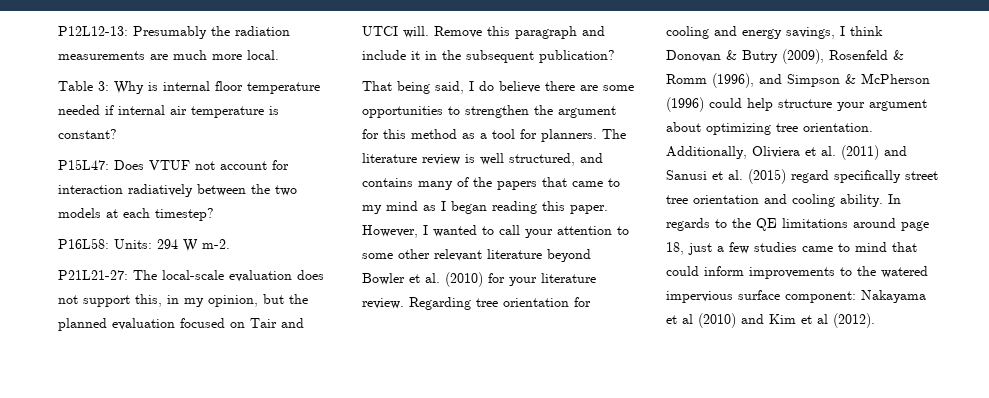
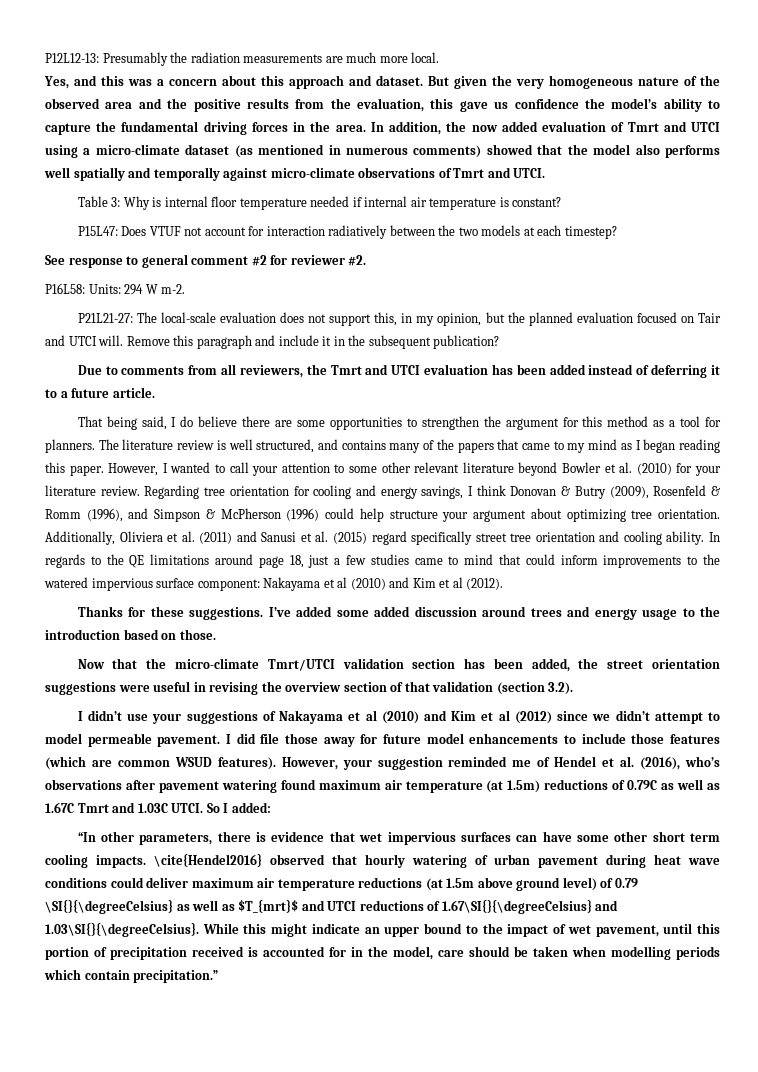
(279, 55) none -> [44,75,720,89] [45,98,720,112] [45,121,721,135] [45,144,721,158] [44,167,546,181] // Yes, and this was a concern about this approach and dataset. But given the very homogeneous nature of the observed area and the positive results from the evaluation, this gave us confidence the model’s ability to capture the fundamental driving forces in the area. In addition, the now added evaluation of Tmrt and UTCI using a micro-climate dataset (as mentioned in numerous comments) showed that the model also performs well spatially and temporally against micro-climate observations of Tmrt and UTCI.
(214, 214) none -> [45,254,367,268] // See response to general comment #2 for reviewer #2.
(615, 56) none -> [77,364,721,378] [45,387,155,398] // Due to comments from all reviewers, the Tmrt and UTCI evaluation has been added instead of deferring it to a future article.
(875, 320) none -> [77,606,721,620] [45,629,216,640] [77,658,720,672] [45,681,574,695] [77,710,720,724] [45,733,720,747] [45,756,720,770] [45,779,720,793] [45,802,271,813] [77,831,721,845] [45,853,720,868] [45,877,638,891] [45,899,619,914] [45,922,721,937] [45,946,720,960] [44,969,219,983] // Thanks for these suggestions. I’ve added some added discussion around trees and energy usage to the introduction based on those. // Now that the micro-climate Tmrt/UTCI validation section has been added, the street orientation suggestions were useful in revising the overview section of that validation (section 3.2). // I didn’t use your suggestions of Nakayama et al (2010) and Kim et al (2012) since we didn’t attempt to model permeable pavement. I did file those away for future model enhancements to include those features (which are common WSUD features). However, your suggestion reminded me of Hendel et al. (2016), who’s observations after pavement watering found maximum air temperature (at 1.5m) reductions of 0.79C as well as 1.67C Tmrt and 1.03C UTCI. So I added: // “In other parameters, there is evidence that wet impervious surfaces can have some other short term cooling impacts. \cite{Hendel2016} observed that hourly watering of urban pavement during heat wave conditions could deliver maximum air temperature reductions (at 1.5m above ground level) of 0.79 \SI{}{\degreeCelsius} as well as $T_{mrt}$ and UTCI reductions of 1.67\SI{}{\degreeCelsius} and 1.03\SI{}{\degreeCelsius}. While this might indicate an upper bound to the impact of wet pavement, until this portion of precipitation received is accounted for in the model, care should be taken when modelling periods which contain precipitation.”

